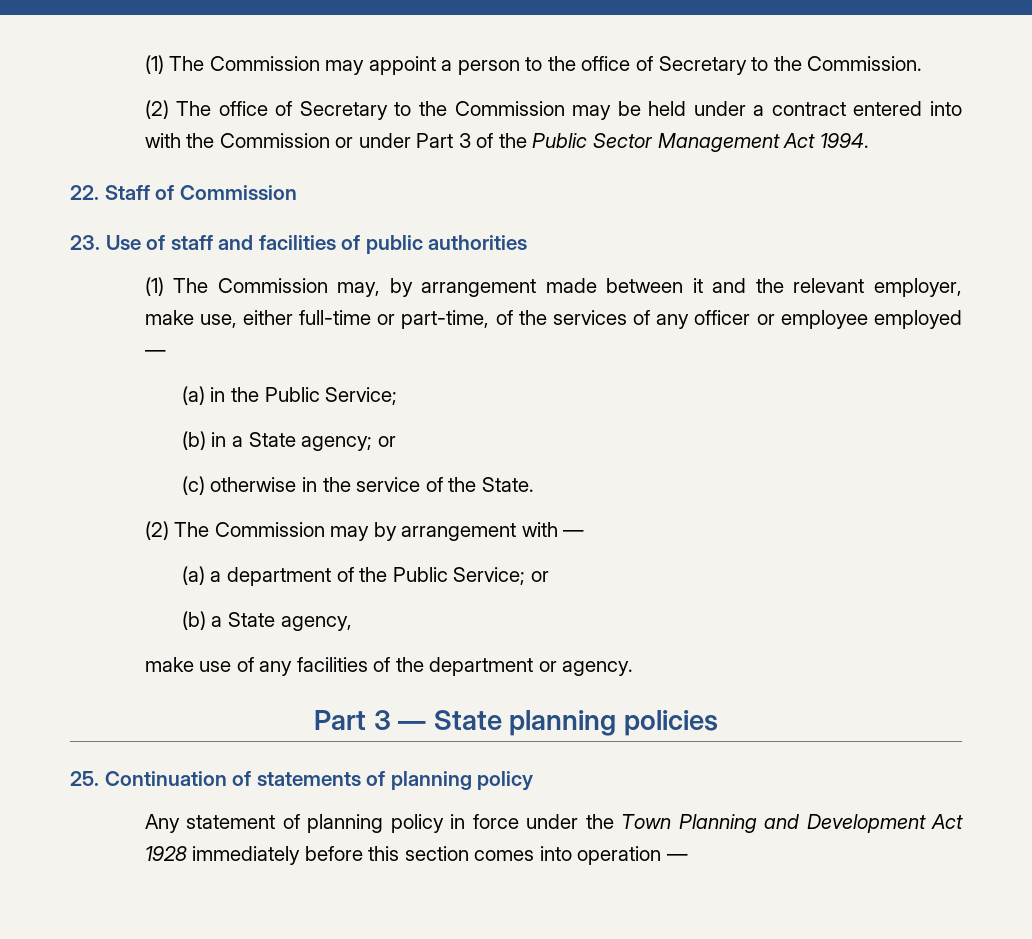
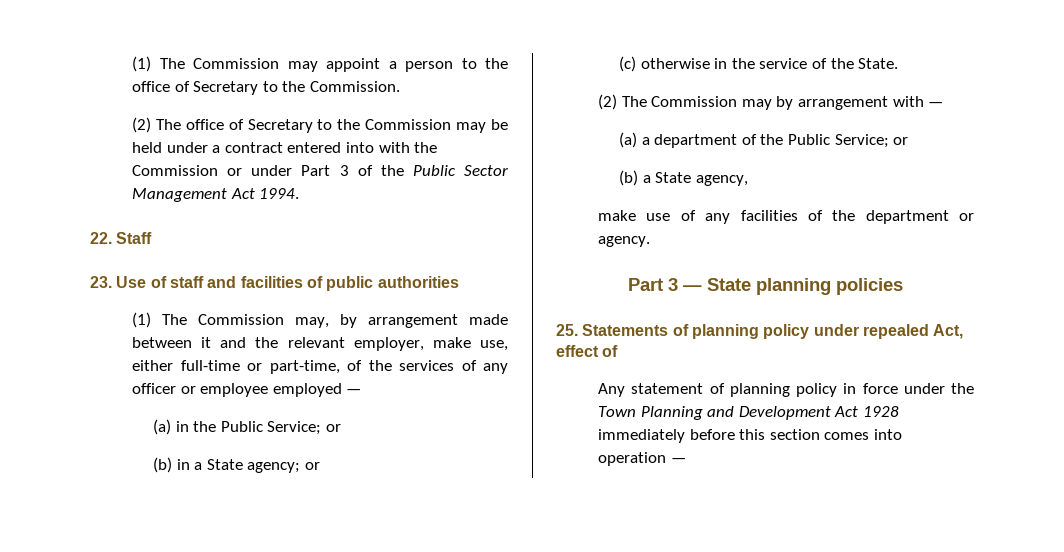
[155,185,297,200] of Commission -> (153, 238) none
(398, 396) none -> [325,424,341,432] or
[104,771,534,791] Continuation of statements of planning policy -> [582,324,964,339] [556,345,619,357] Statements of planning policy under repealed Act, effect of

